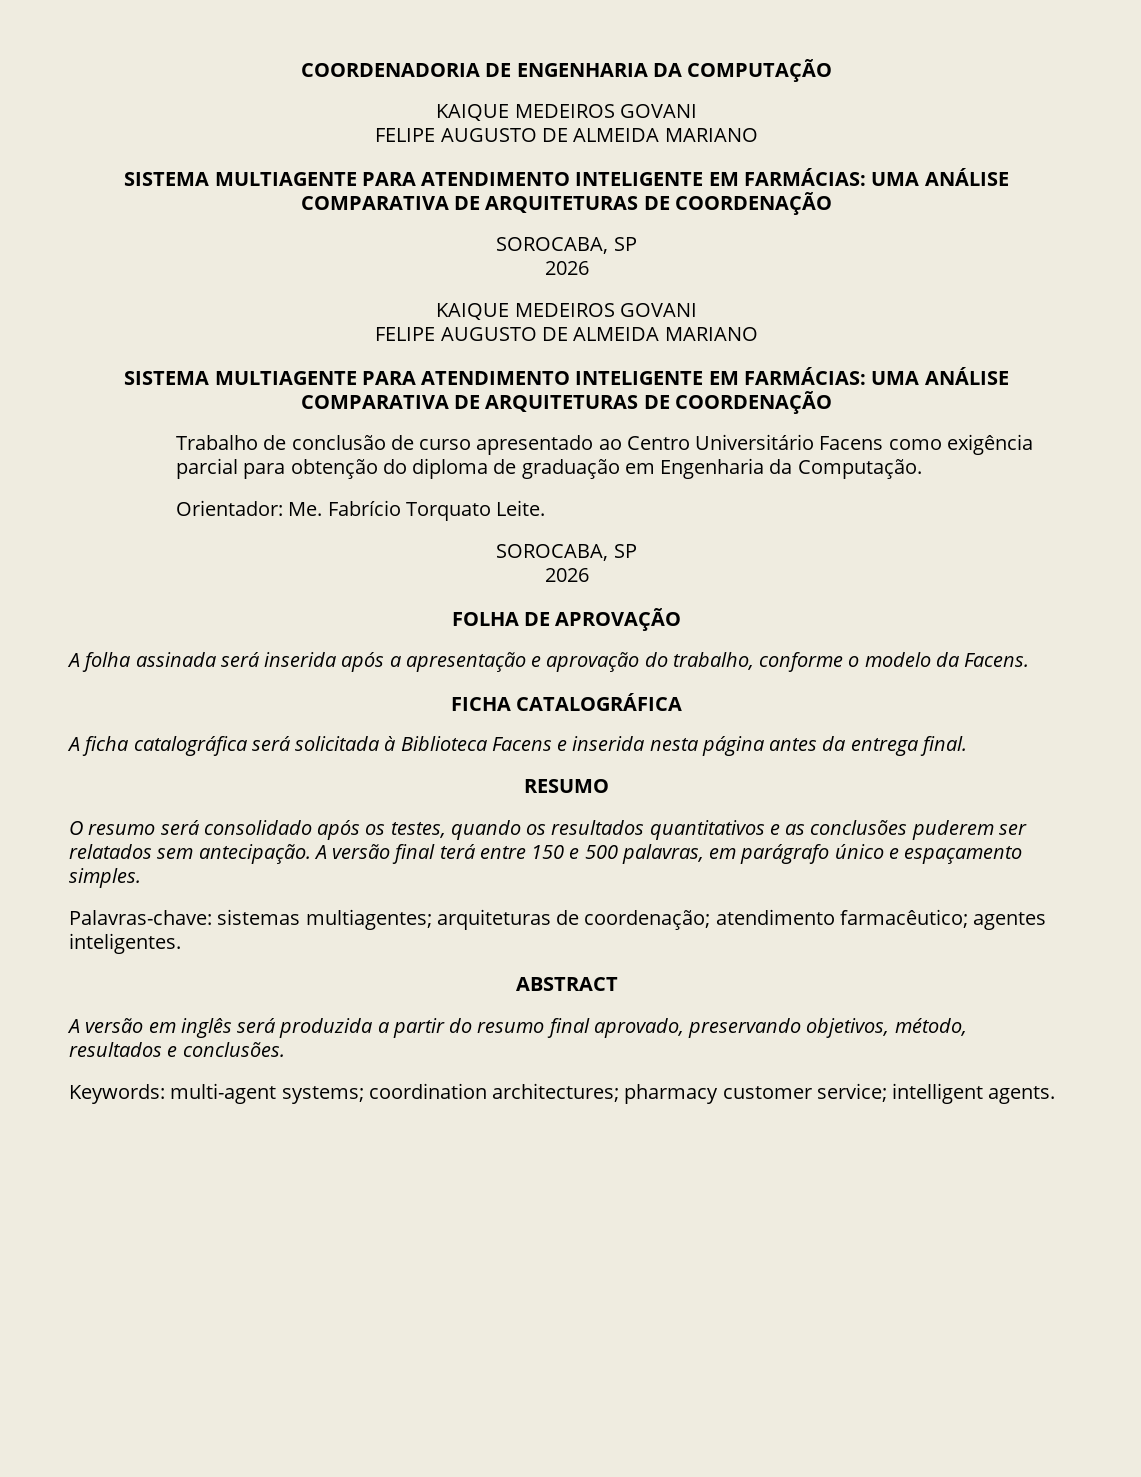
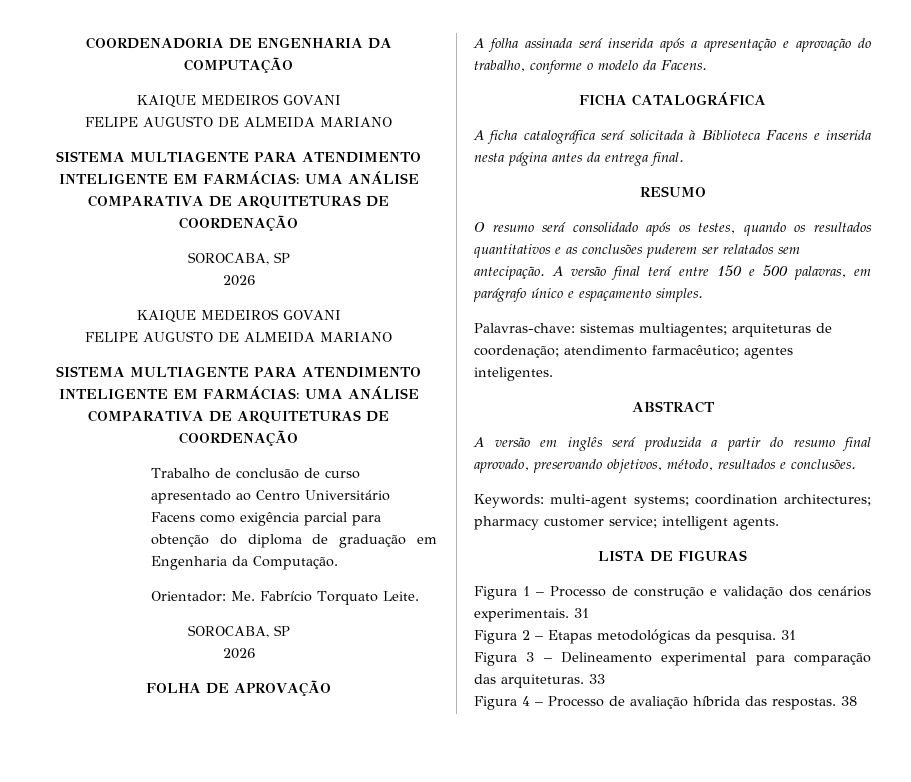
(1056, 1095) none -> [598,550,747,562] [474,586,871,600] [474,608,589,622] [474,629,796,644] [474,652,871,666] [474,674,605,688] [474,696,857,710] // LISTA DE FIGURAS // Figura 1 – Processo de construção e validação dos cenários experimentais. 31 // Figura 2 – Etapas metodológicas da pesquisa. 31 // Figura 3 – Delineamento experimental para comparação das arquiteturas. 33 // Figura 4 – Processo de avaliação híbrida das respostas. 38

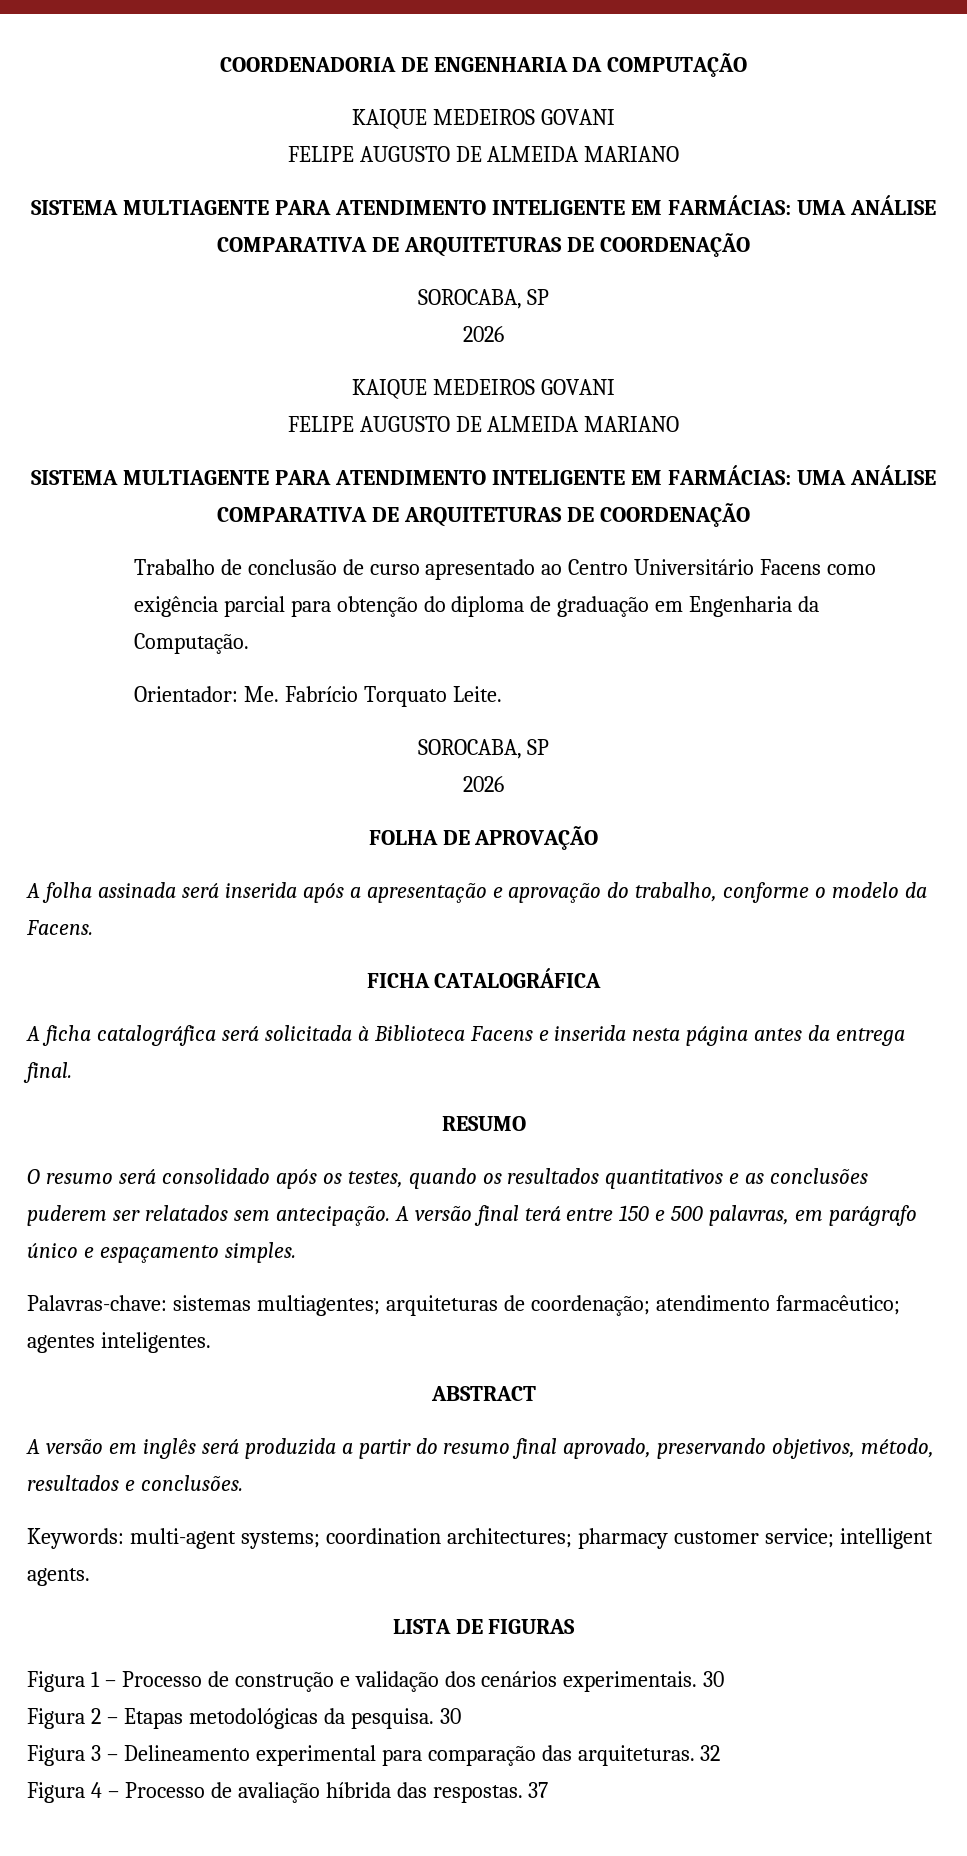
[574,608,589,618] 31 -> [703,1671,725,1687] 30
[781,630,796,640] 31 -> [439,1708,461,1724] 30
[589,674,605,684] 33 -> [700,1745,721,1761] 32
[841,696,857,706] 38 -> [528,1782,549,1798] 37

